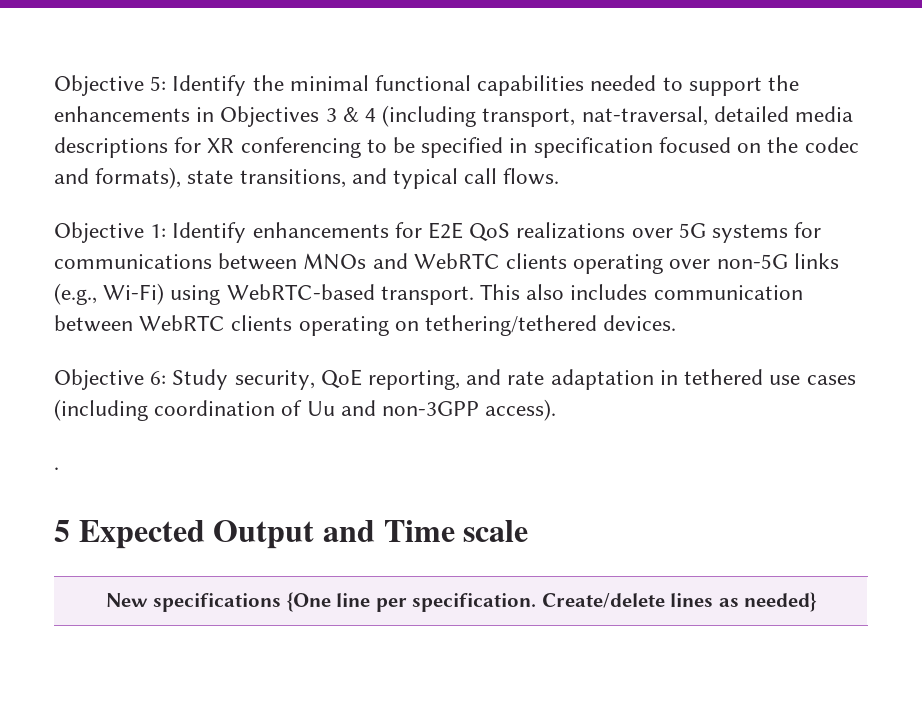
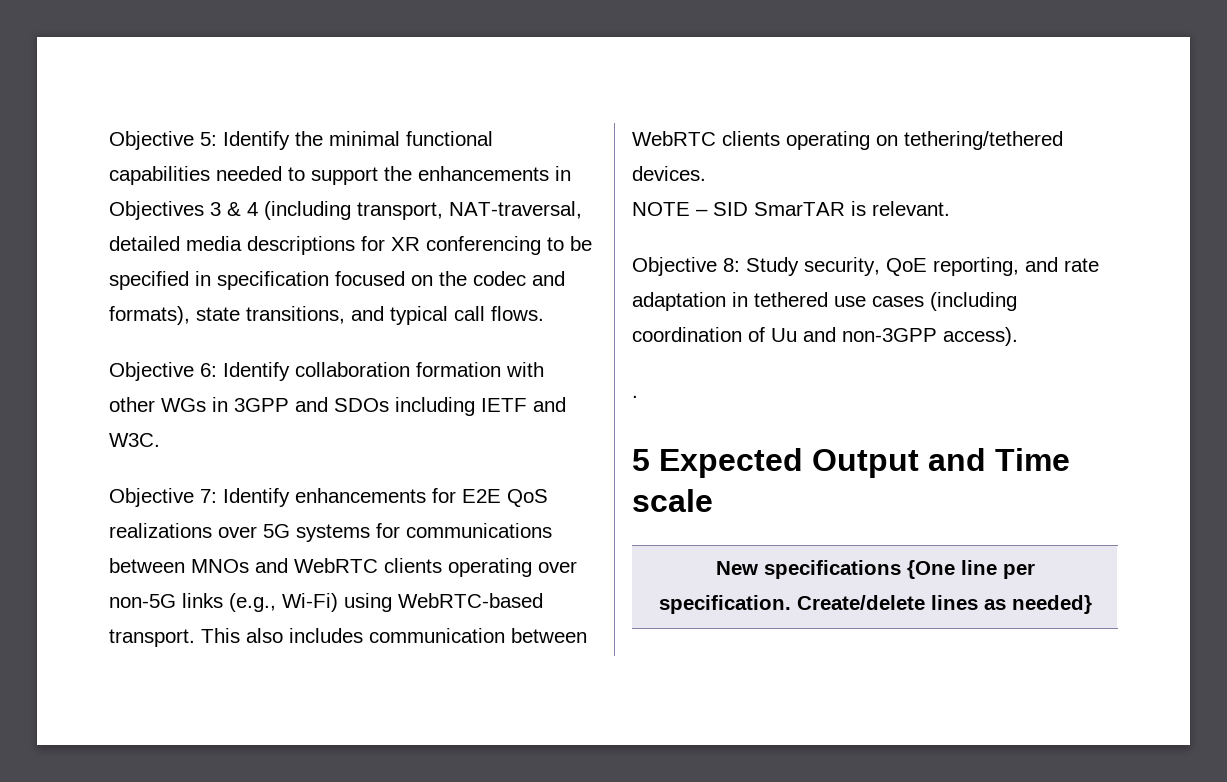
[581,106,708,126] nat-traversal, -> [449,201,582,219] NAT-traversal,
[150,224,167,238] 1: -> [200,362,544,381] [109,397,566,416] [109,433,160,447] [109,488,217,507] 6: Identify collaboration formation with other WGs in 3GPP and SDOs including IETF and W3C. // Objective 7:
[54,369,167,390] // Objective 6: -> [632,201,950,216] [632,257,740,276] // NOTE – SID SmarTAR is relevant. // Objective 8:

